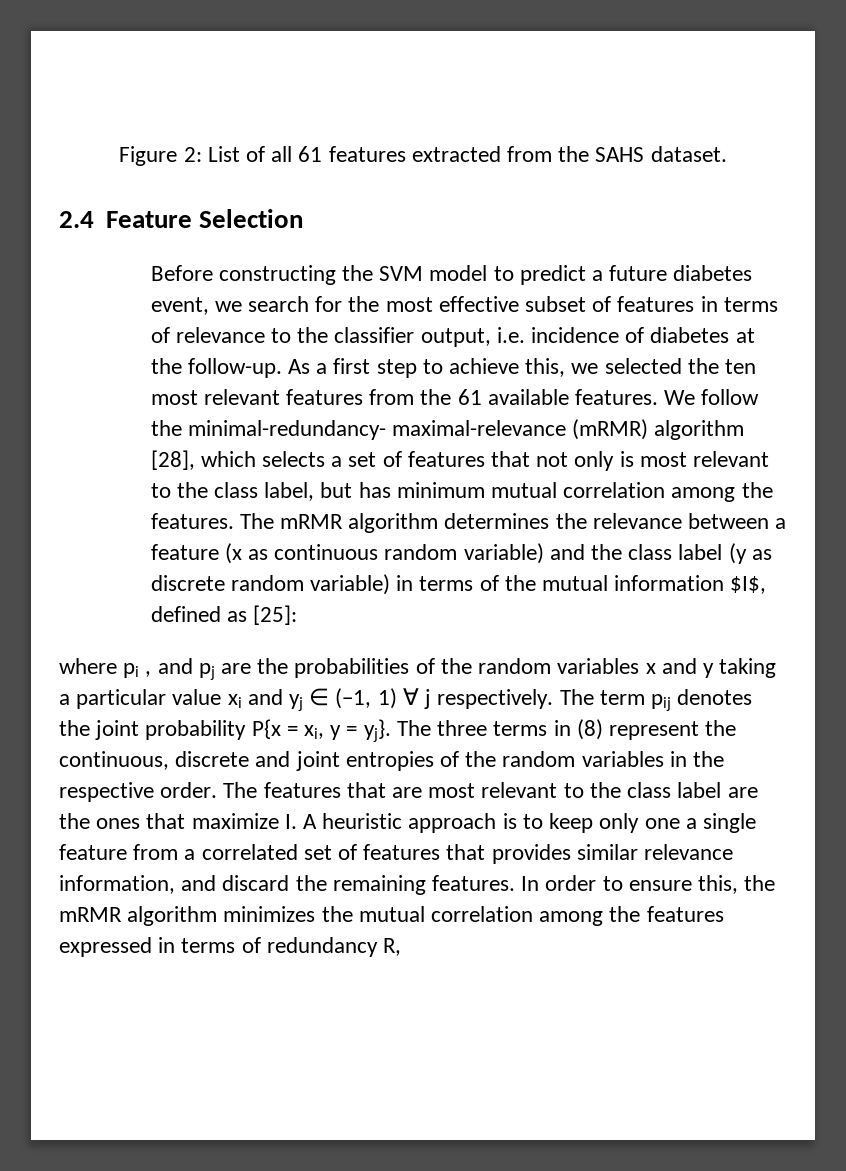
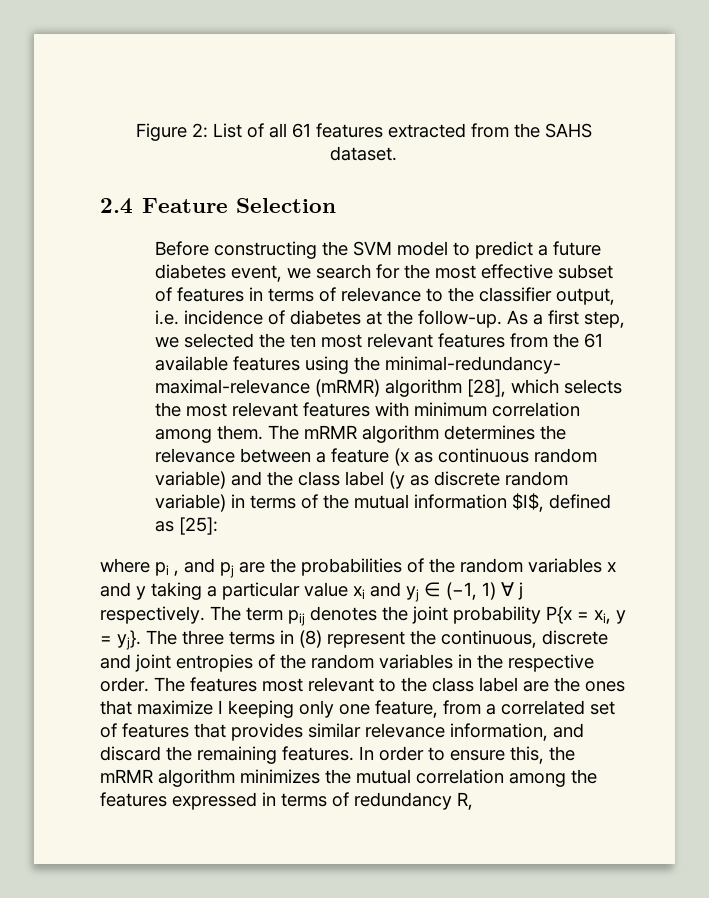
[376,358,566,378] step to achieve this, -> [583,311,625,328] step,
[575,389,760,405] features. We follow -> [232,356,349,374] features using
[331,451,770,471] [150,482,773,502] [150,513,234,529] a set of features that not only is most relevant to the class label, but has minimum mutual correlation among the features. -> [154,402,580,417] [154,425,263,443] the most relevant features with minimum correlation among them.
[346,782,423,798] that are -> (257, 684) none
[284,813,756,833] [59,844,127,860] I. A heuristic approach is to keep only one a single feature -> [218,700,438,718] I keeping only one feature,

